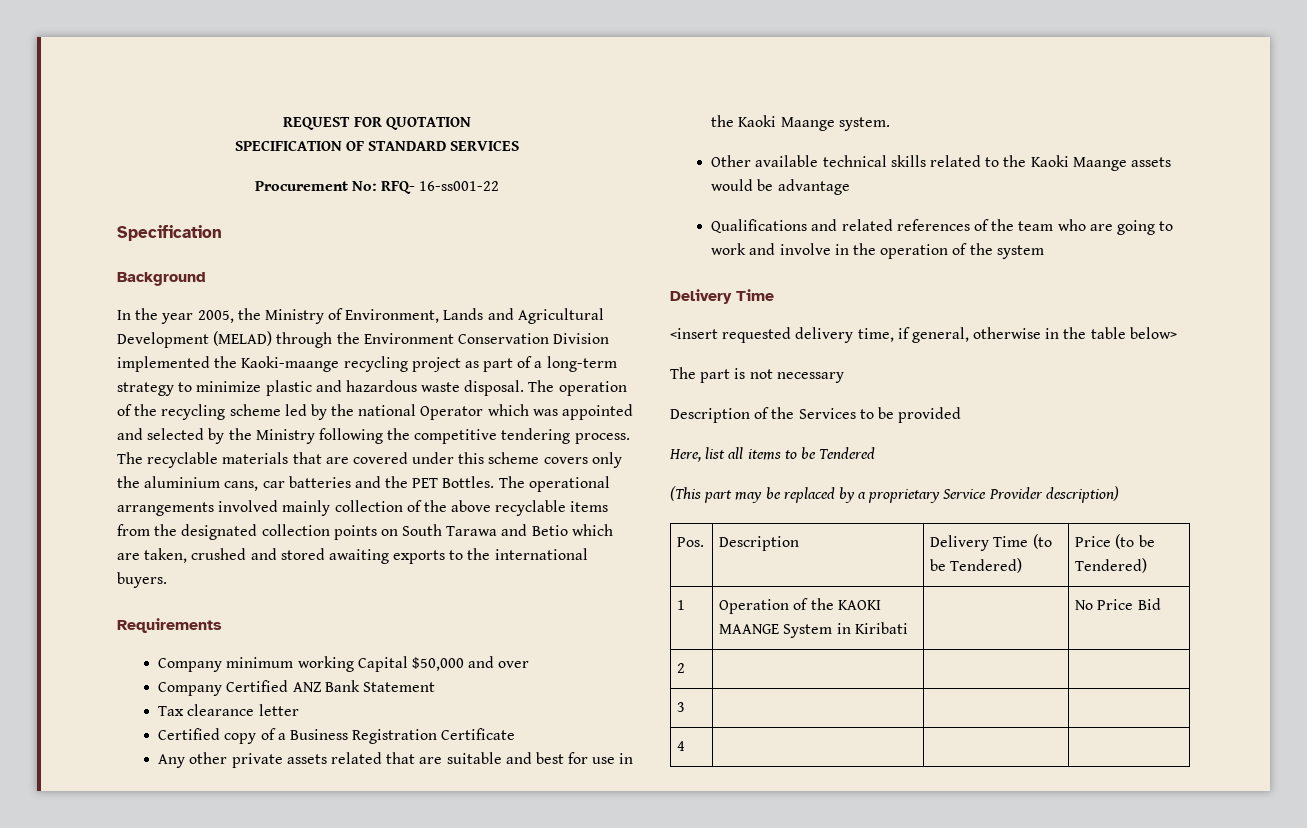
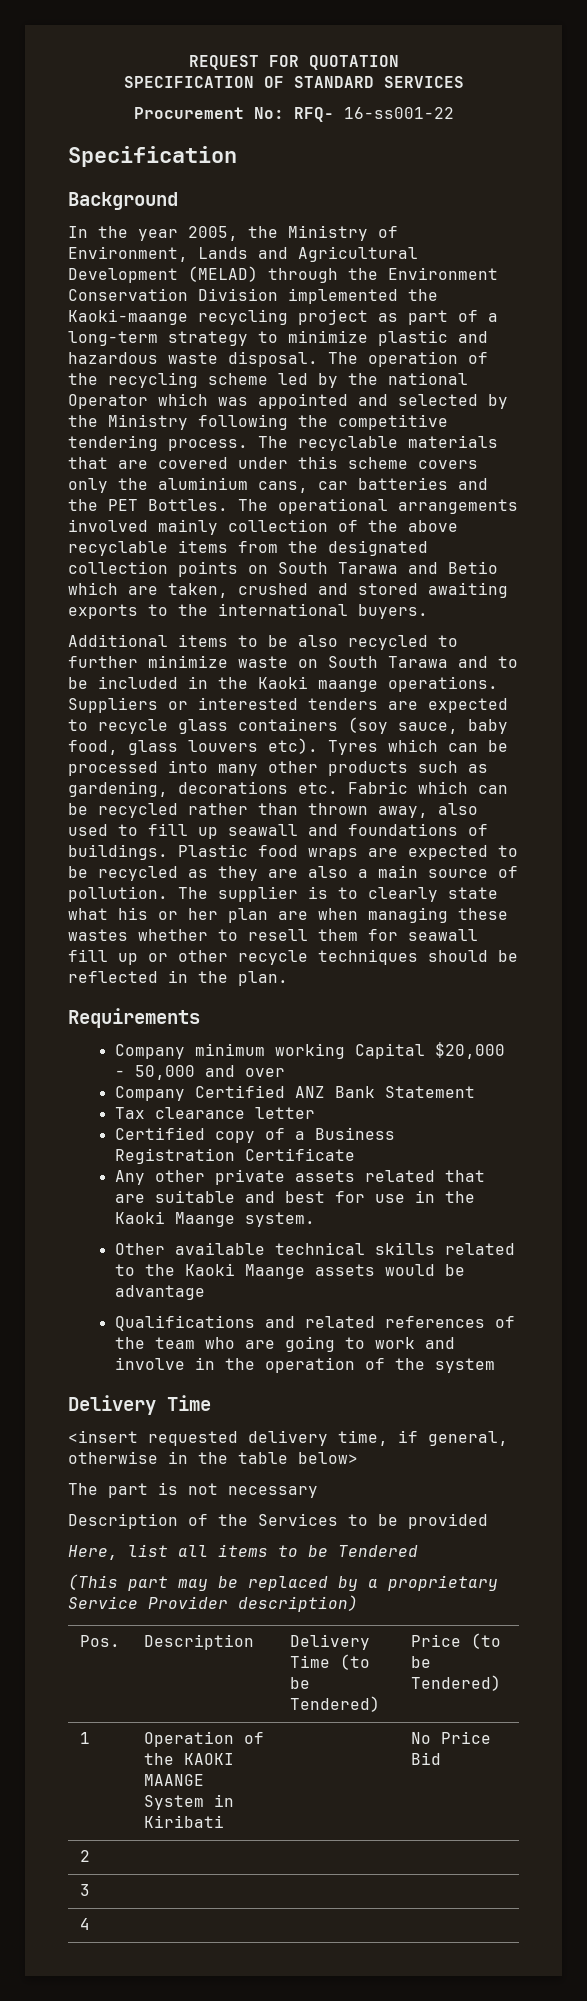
(167, 580) none -> [68,634,458,650] [68,655,518,668] [68,676,498,692] [68,697,508,713] [68,717,508,734] [68,738,508,755] [68,760,488,776] [68,781,508,797] [68,803,478,818] [68,823,488,839] [68,844,518,860] [68,865,518,881] [68,886,498,902] [68,907,508,923] [68,929,478,941] [68,949,518,965] [68,970,288,986] // Additional items to be also recycled to further minimize waste on South Tarawa and to be included in the Kaoki maange operations. Suppliers or interested tenders are expected to recycle glass containers (soy sauce, baby food, glass louvers etc). Tyres which can be processed into many other products such as gardening, decorations etc. Fabric which can be recycled rather than thrown away, also used to fill up seawall and foundations of buildings. Plastic food wraps are expected to be recycled as they are also a main source of pollution. The supplier is to clearly state what his or her plan are when managing these wastes whether to resell them for seawall fill up or other recycle techniques should be reflected in the plan.
[411,657,464,671] $50,000 -> [434,1042,505,1059] [114,1065,195,1080] $20,000 - 50,000

